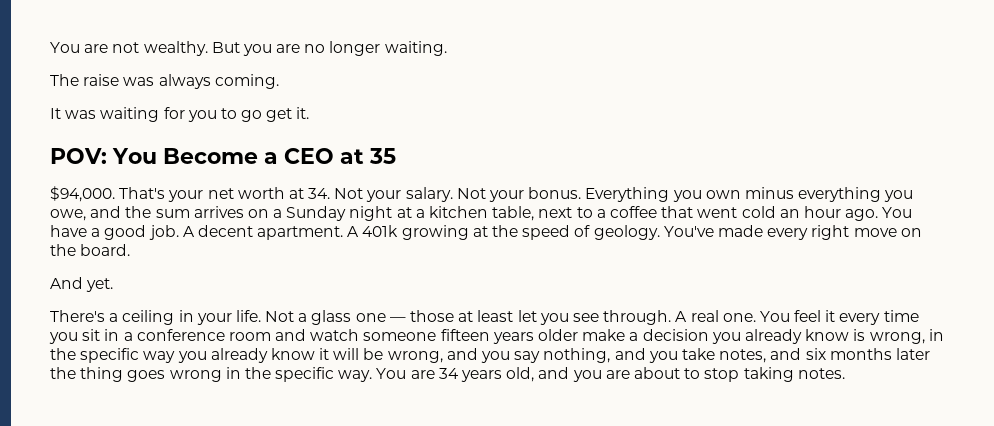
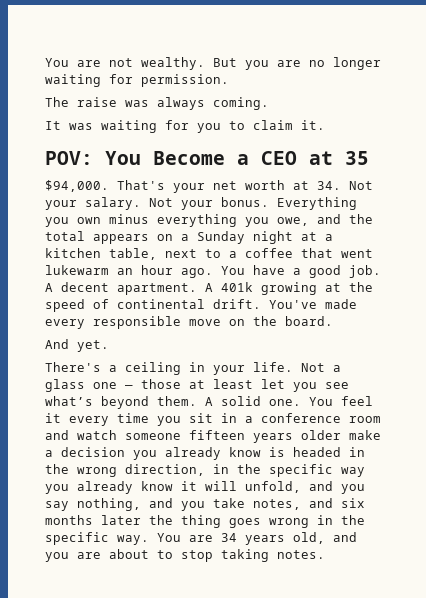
[384,41,447,56] waiting. -> [45,74,229,87] waiting for permission.
[241,108,293,122] go get -> [253,120,293,130] claim
[155,206,244,218] sum arrives -> [45,231,149,244] total appears
[741,206,776,218] cold -> [45,265,109,275] lukewarm
[593,225,660,240] geology. -> [117,299,261,309] continental drift.
[811,225,850,240] right -> [93,316,181,329] responsible
[603,310,719,325] through. A real -> [45,396,261,409] what’s beyond them. A solid
[869,332,925,344] wrong, -> [293,447,365,457] [45,464,205,477] headed in the wrong direction,
[363,348,443,363] be wrong, -> [245,481,301,493] unfold,

